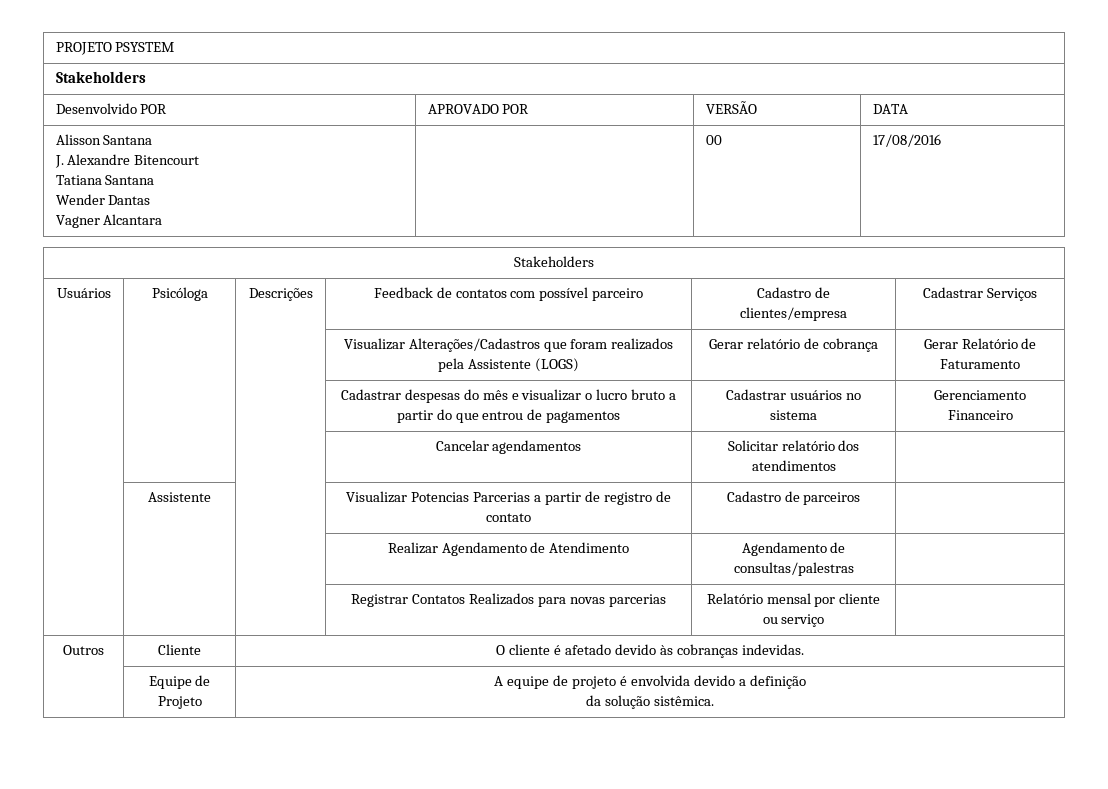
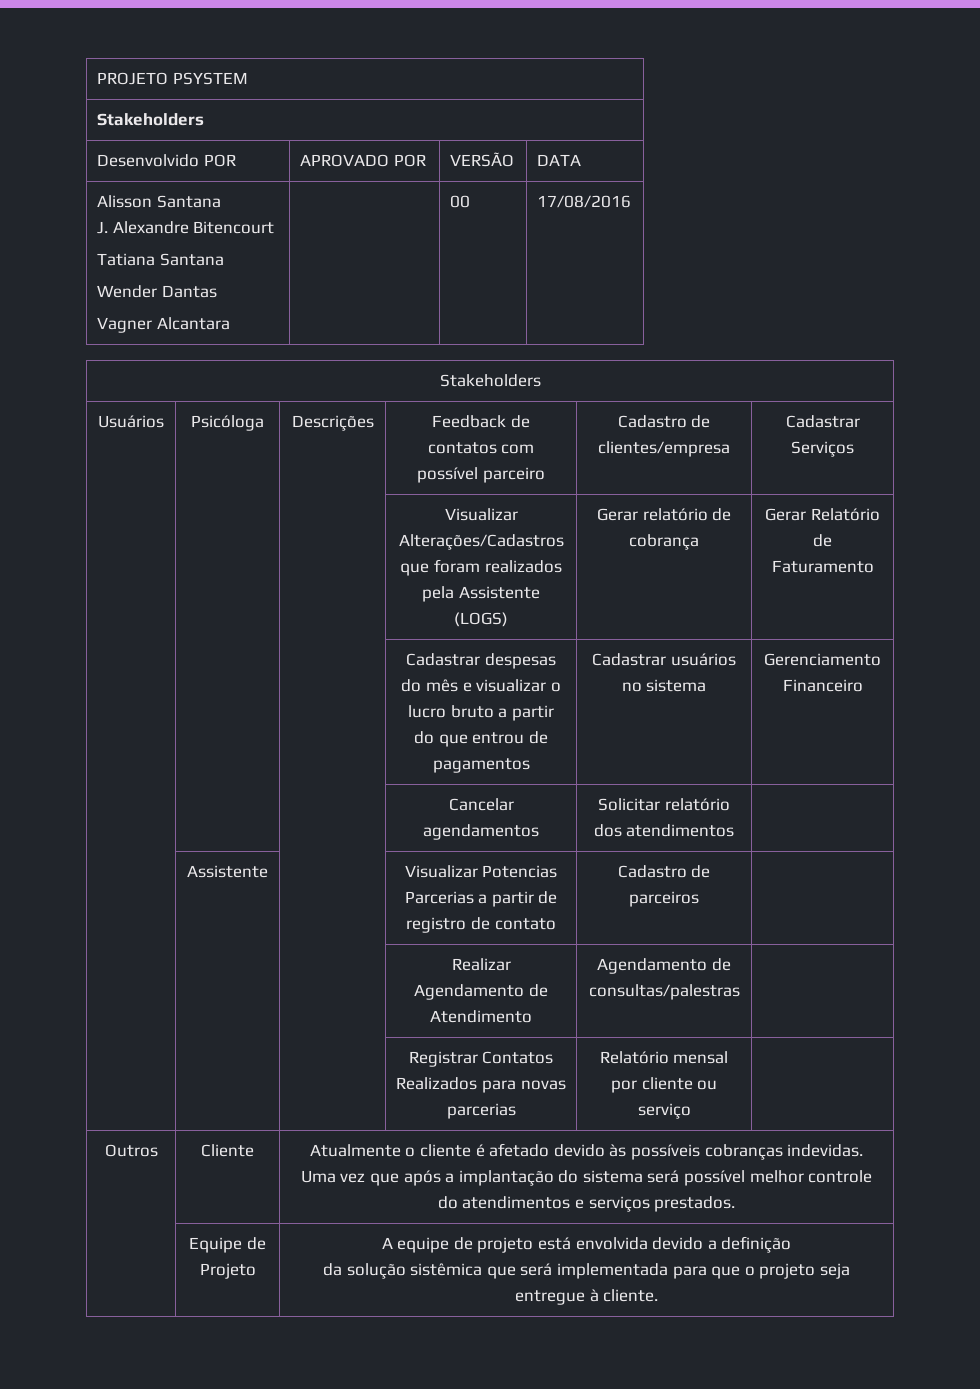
[496,645,506,655] O -> [309,1144,416,1157] Atualmente o
(673, 650) none -> [630,1144,700,1160] possíveis
(804, 649) none -> [300,1170,873,1186] [437,1196,736,1212] Uma vez que após a implantação do sistema será possível melhor controle do atendimentos e serviços prestados.
[620,676,627,686] é -> [538,1237,571,1250] está
[653,696,714,706] sistêmica. -> [410,1263,850,1279] [514,1289,659,1305] sistêmica que será implementada para que o projeto seja entregue à cliente.

